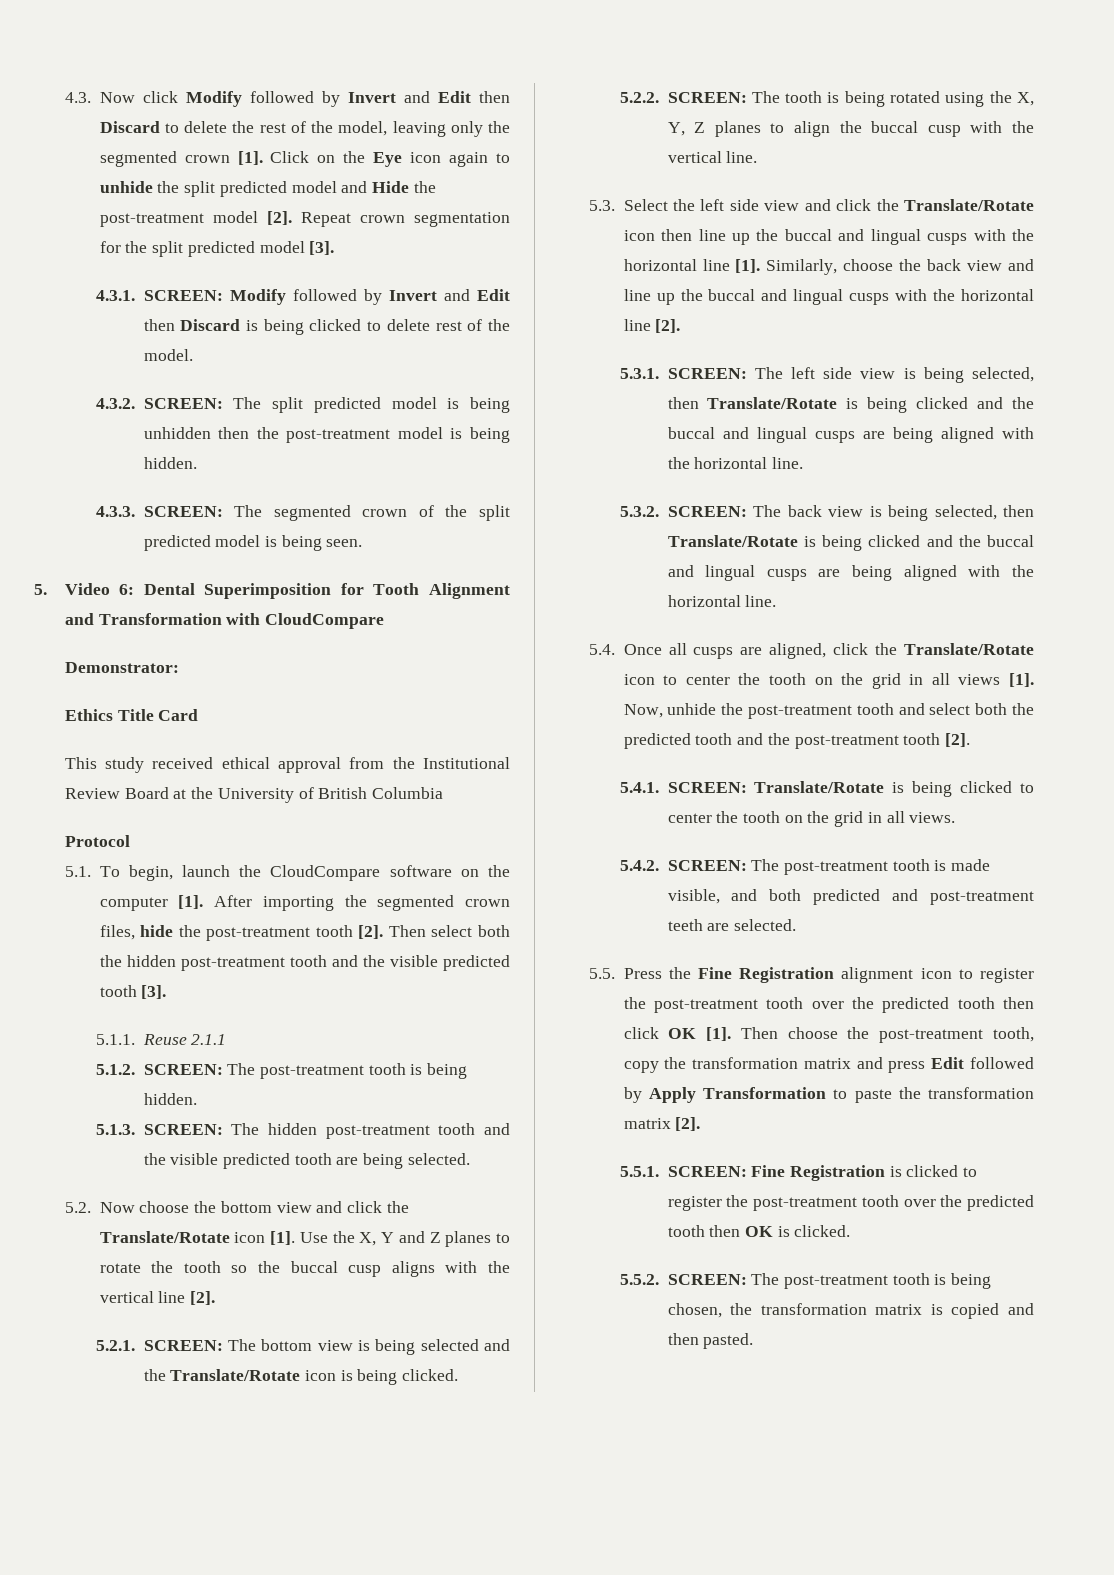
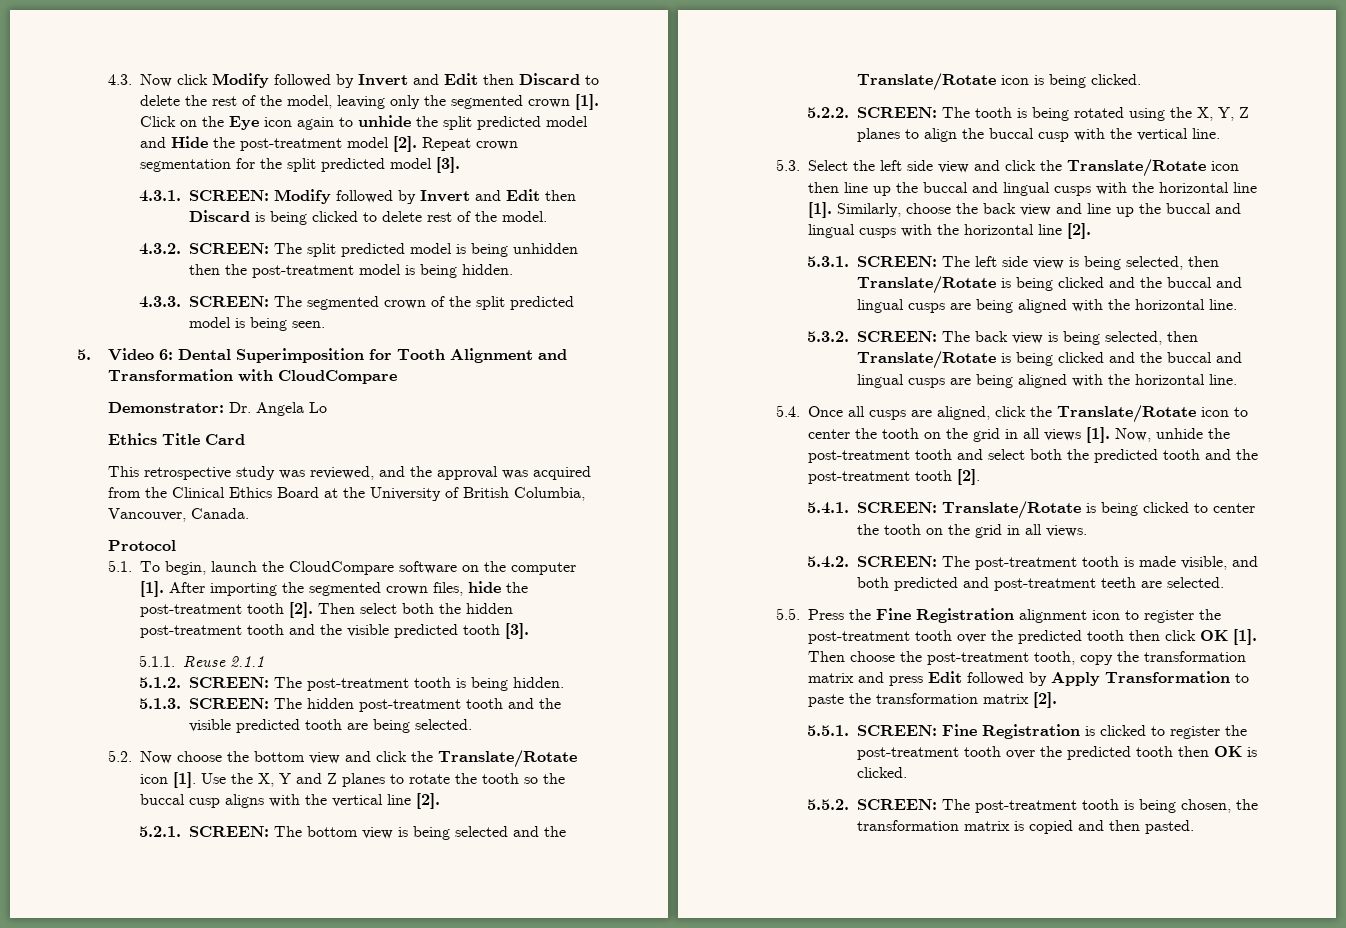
(179, 667) none -> [229,402,328,416] Dr. Angela Lo
[105,757,510,773] [64,788,120,799] study received ethical approval from the Institutional Review -> [144,466,592,480] [108,487,273,498] retrospective study was reviewed, and the approval was acquired from the Clinical Ethics
[371,787,443,799] Columbia -> [514,487,586,501] [108,508,250,522] Columbia, Vancouver, Canada.

